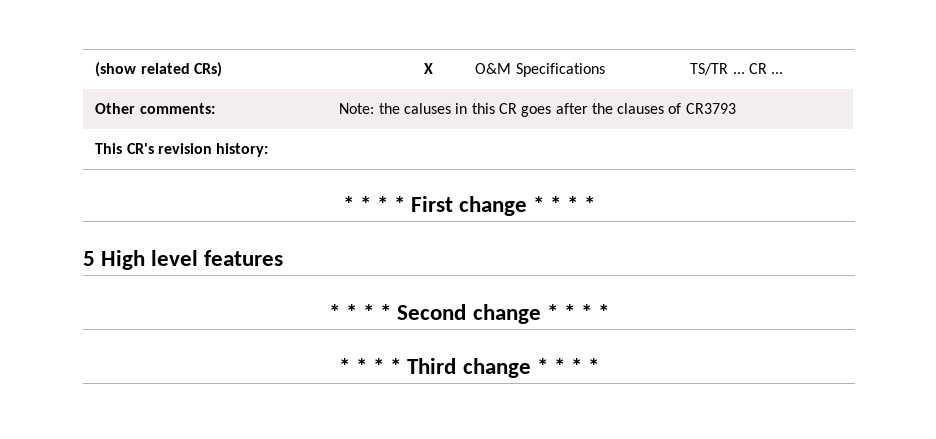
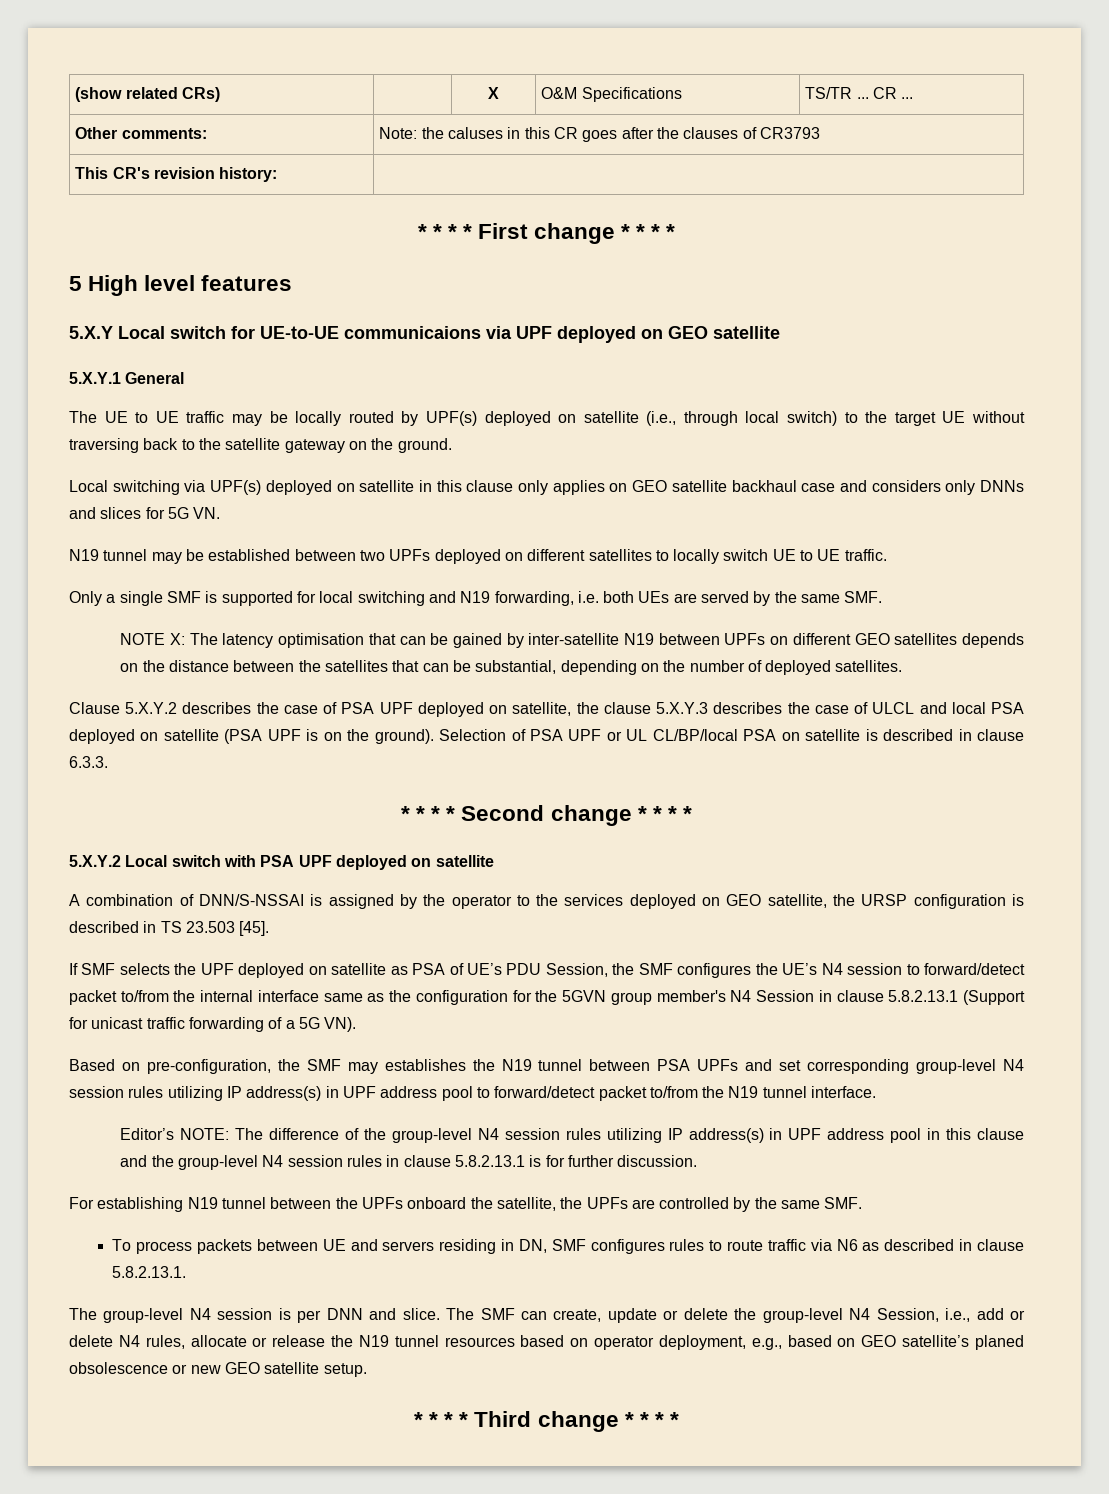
(284, 258) none -> [69,326,780,343] [69,372,185,384] [69,411,1026,426] [69,438,452,453] [69,480,1025,495] [69,507,221,519] [69,549,887,564] [69,591,883,606] [120,633,1024,648] [120,660,903,675] [69,702,1024,717] [69,729,1025,744] [69,756,108,768] // 5.X.Y Local switch for UE-to-UE communicaions via UPF deployed on GEO satellite // 5.X.Y.1 General // The UE to UE traffic may be locally routed by UPF(s) deployed on satellite (i.e., through local switch) to the target UE without traversing back to the satellite gateway on the ground. // Local switching via UPF(s) deployed on satellite in this clause only applies on GEO satellite backhaul case and considers only DNNs and slices for 5G VN. // N19 tunnel may be established between two UPFs deployed on different satellites to locally switch UE to UE traffic. // Only a single SMF is supported for local switching and N19 forwarding, i.e. both UEs are served by the same SMF. // NOTE X: The latency optimisation that can be gained by inter-satellite N19 between UPFs on different GEO satellites depends on the distance between the satellites that can be substantial, depending on the number of deployed satellites. // Clause 5.X.Y.2 describes the case of PSA UPF deployed on satellite, the clause 5.X.Y.3 describes the case of ULCL and local PSA deployed on satellite (PSA UPF is on the ground). Selection of PSA UPF or UL CL/BP/local PSA on satellite is described in clause 6.3.3.
(609, 312) none -> [69,855,494,870] [69,894,1024,909] [69,921,270,936] [69,963,1026,978] [69,990,1025,1005] [69,1017,357,1032] [69,1059,1025,1074] [69,1086,877,1101] [120,1128,1025,1143] [120,1155,698,1170] [69,1197,863,1212] [112,1239,1025,1254] [112,1266,187,1278] [69,1308,1026,1323] [69,1335,1025,1350] [69,1362,367,1377] // 5.X.Y.2 Local switch with PSA UPF deployed on satellite // A combination of DNN/S-NSSAI is assigned by the operator to the services deployed on GEO satellite, the URSP configuration is described in TS 23.503 [45]. // If SMF selects the UPF deployed on satellite as PSA of UE’s PDU Session, the SMF configures the UE’s N4 session to forward/detect packet to/from the internal interface same as the configuration for the 5GVN group member's N4 Session in clause 5.8.2.13.1 (Support for unicast traffic forwarding of a 5G VN). // Based on pre-configuration, the SMF may establishes the N19 tunnel between PSA UPFs and set corresponding group-level N4 session rules utilizing IP address(s) in UPF address pool to forward/detect packet to/from the N19 tunnel interface. // Editor’s NOTE: The difference of the group-level N4 session rules utilizing IP address(s) in UPF address pool in this clause and the group-level N4 session rules in clause 5.8.2.13.1 is for further discussion. // For establishing N19 tunnel between the UPFs onboard the satellite, the UPFs are controlled by the same SMF. // To process packets between UE and servers residing in DN, SMF configures rules to route traffic via N6 as described in clause 5.8.2.13.1. // The group-level N4 session is per DNN and slice. The SMF can create, update or delete the group-level N4 Session, i.e., add or delete N4 rules, allocate or release the N19 tunnel resources based on operator deployment, e.g., based on GEO satellite’s planed obsolescence or new GEO satellite setup.

